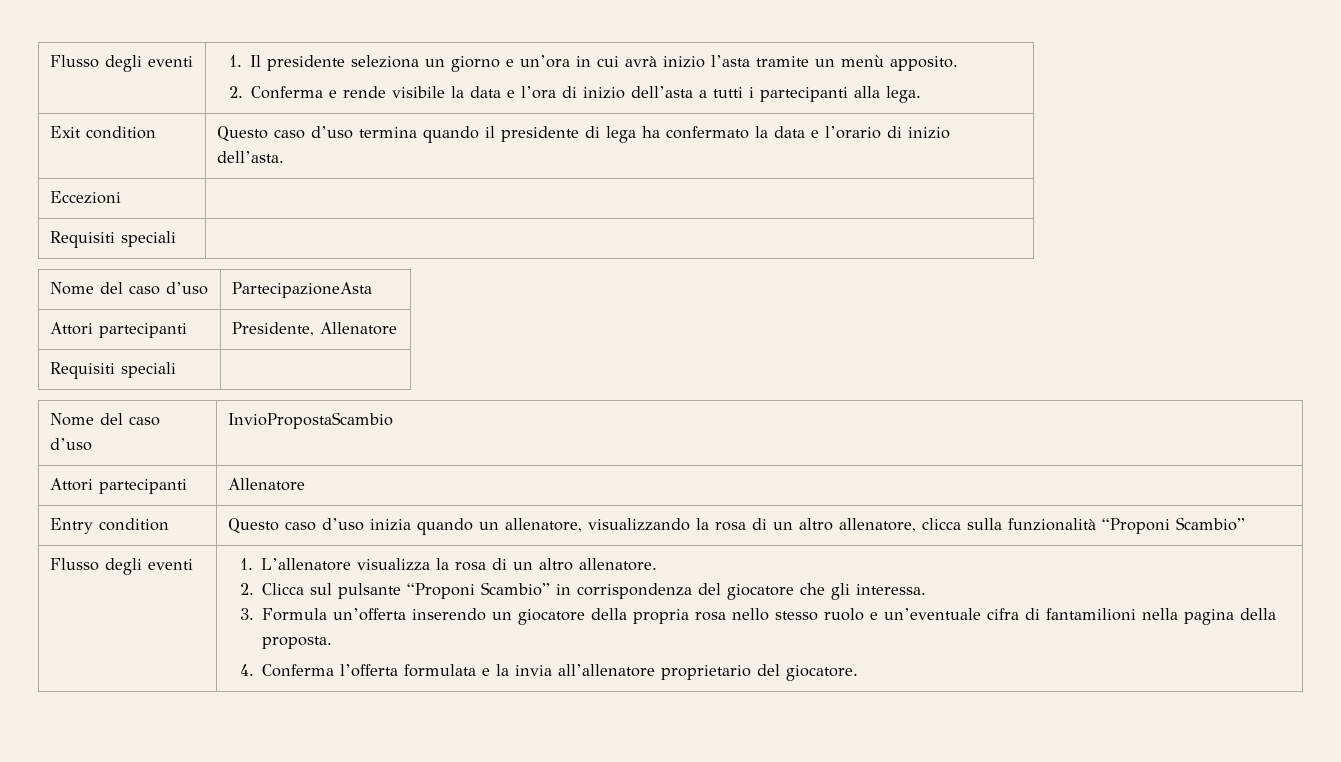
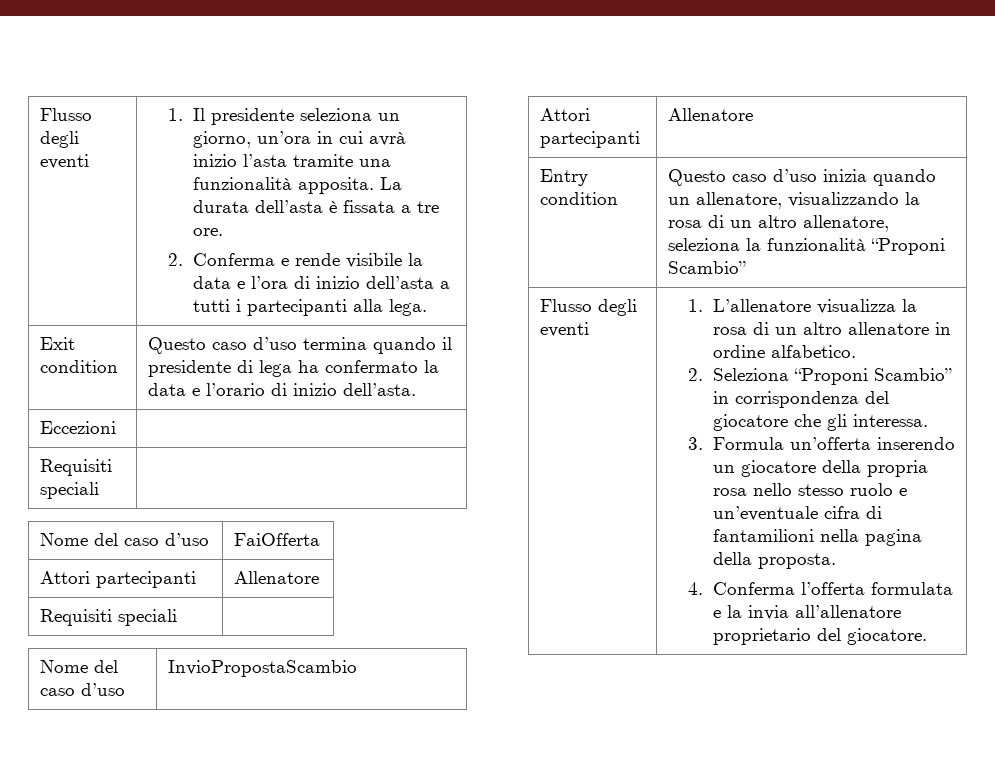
[451,56,515,72] giorno e -> [192,131,251,148] giorno,
[815,55,959,71] un menù apposito. -> [358,159,391,167] [192,177,402,194] [192,200,439,213] [192,228,223,236] una funzionalità apposita. La durata dell’asta è fissata a tre ore.
[232,282,373,298] [50,322,188,338] [232,322,315,336] PartecipazioneAsta // Attori partecipanti | Presidente, -> [233,533,320,546] [39,571,196,588] FaiOfferta // Attori partecipanti |
[922,518,1003,530] clicca sulla -> [667,238,761,251] seleziona la
[579,558,658,571] [240,583,402,599] allenatore. // 2. Clicca sul pulsante -> [847,322,951,335] [712,345,856,358] [688,368,789,381] allenatore in ordine alfabetico. // 2. Seleziona

